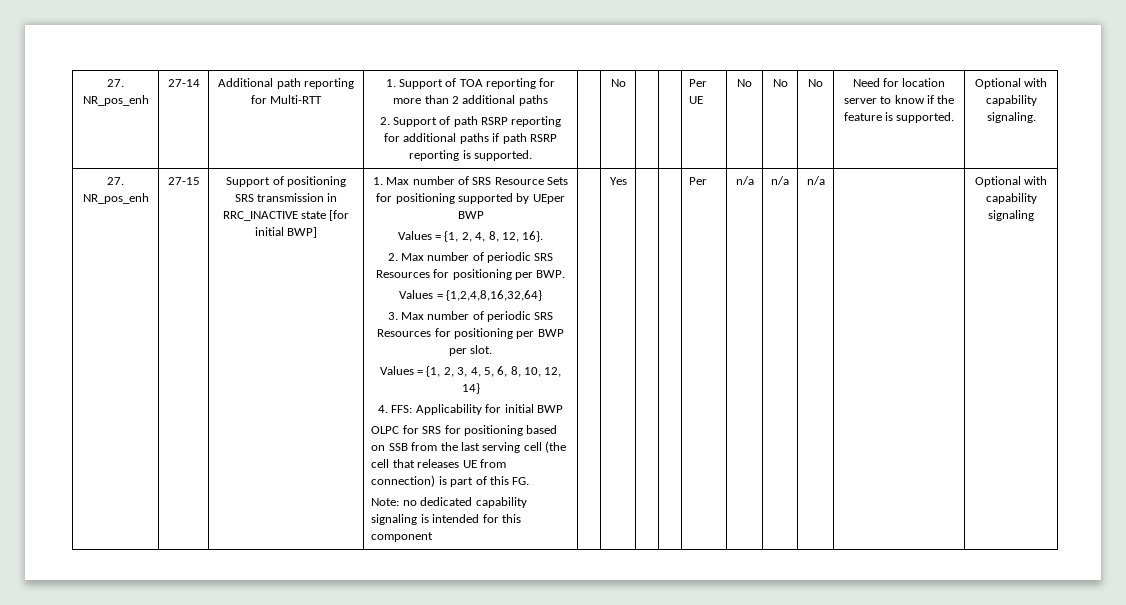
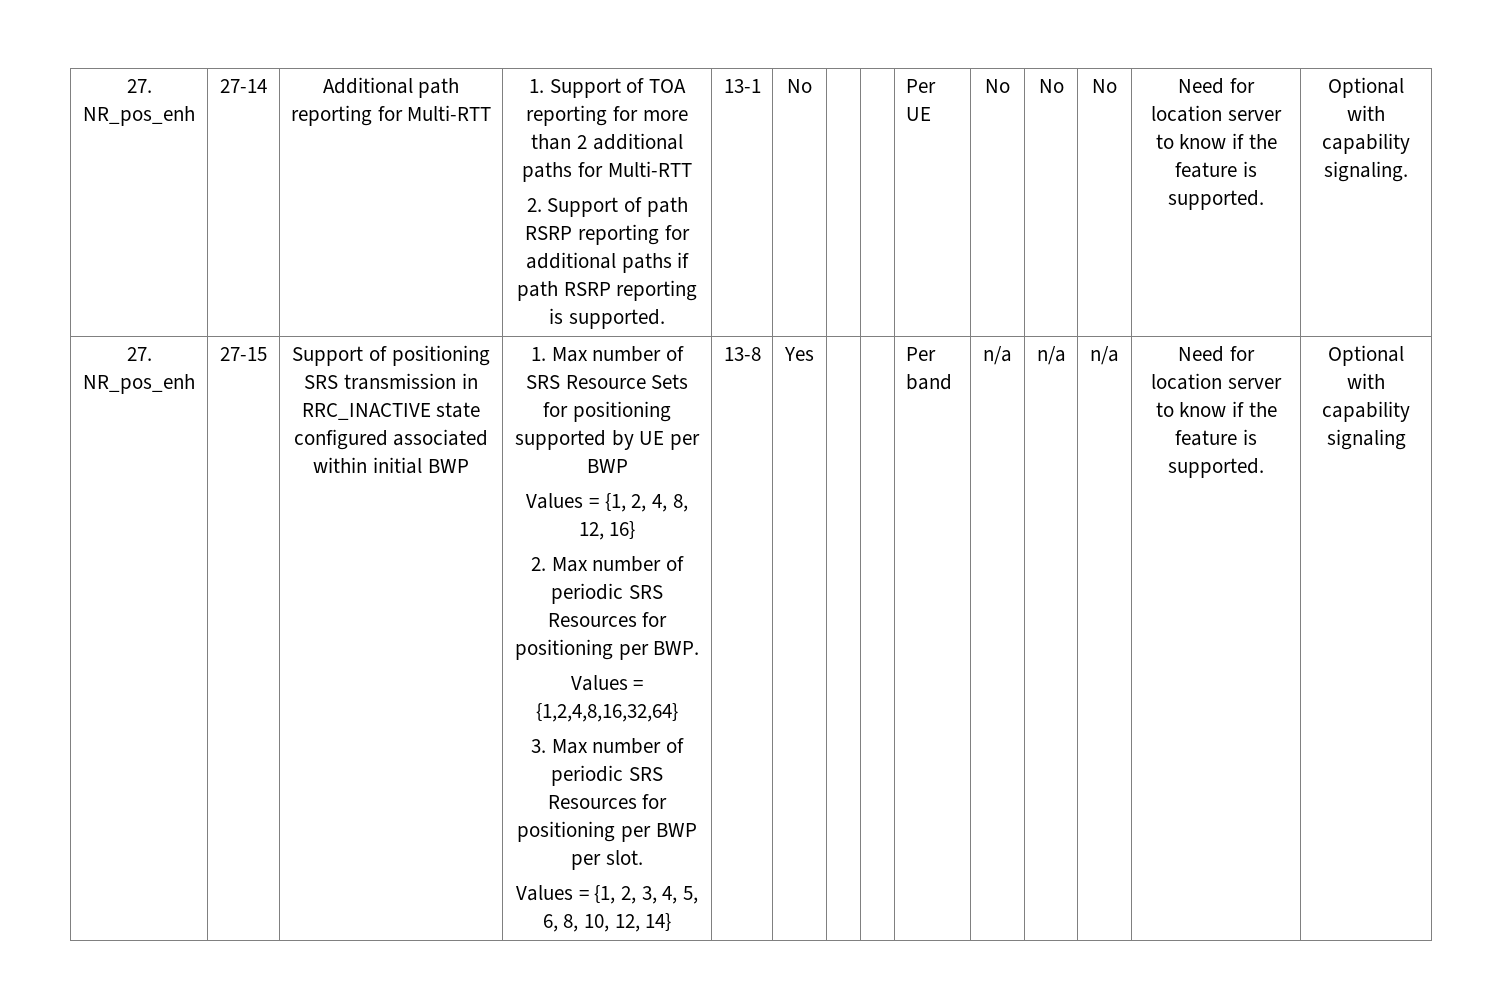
(548, 100) none -> [578,161,692,177] for Multi-RTT
(532, 155) none -> [723,79,761,93] 13-1
[329,210,350,221] [254,227,318,238] [for initial BWP] -> [293,429,489,450] [313,457,469,474] configured associated within initial BWP
[532,194,565,204] UEper -> [639,431,701,450] UE per
[522,231,544,242] 16}. -> [609,521,636,539] 16}
[378,404,563,415] [371,425,558,436] [371,441,567,453] [371,459,506,468] [371,475,530,487] [371,497,527,508] [371,514,521,525] [371,532,434,542] // 4. FFS: Applicability for initial BWP // OLPC for SRS for positioning based on SSB from the last serving cell (the cell that releases UE from connection) is part of this FG. // Note: no dedicated capability signaling is intended for this component | -> [723,347,761,361] | 13-8
(708, 181) none -> [905,374,952,390] band
(825, 180) none -> [1178,346,1255,362] [1151,373,1282,390] [1155,401,1277,417] [1175,429,1257,446] [1168,458,1264,478] Need for location server to know if the feature is supported.

